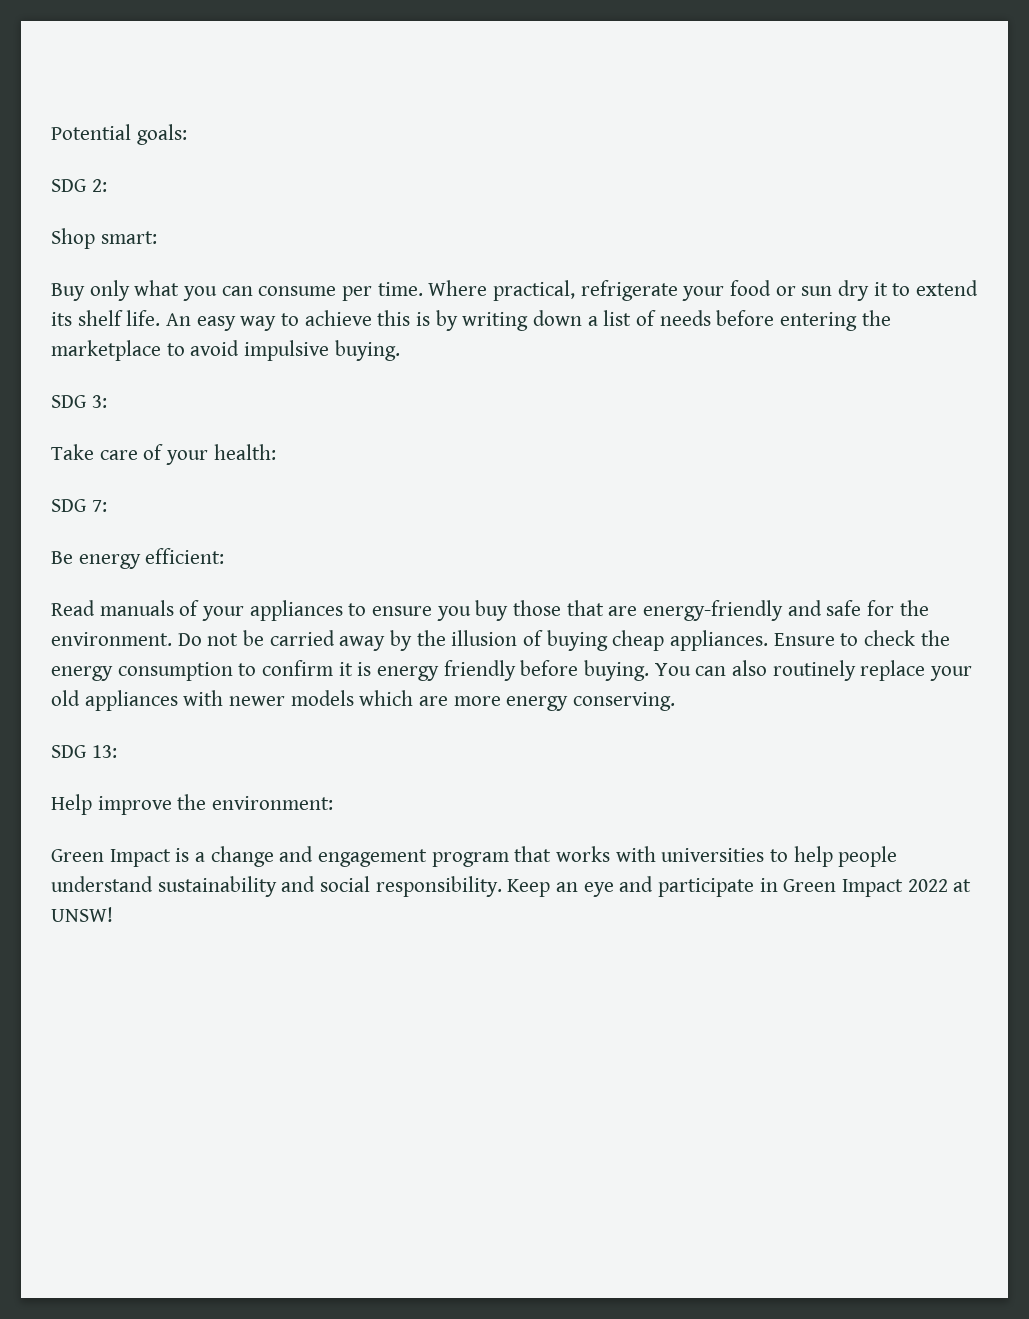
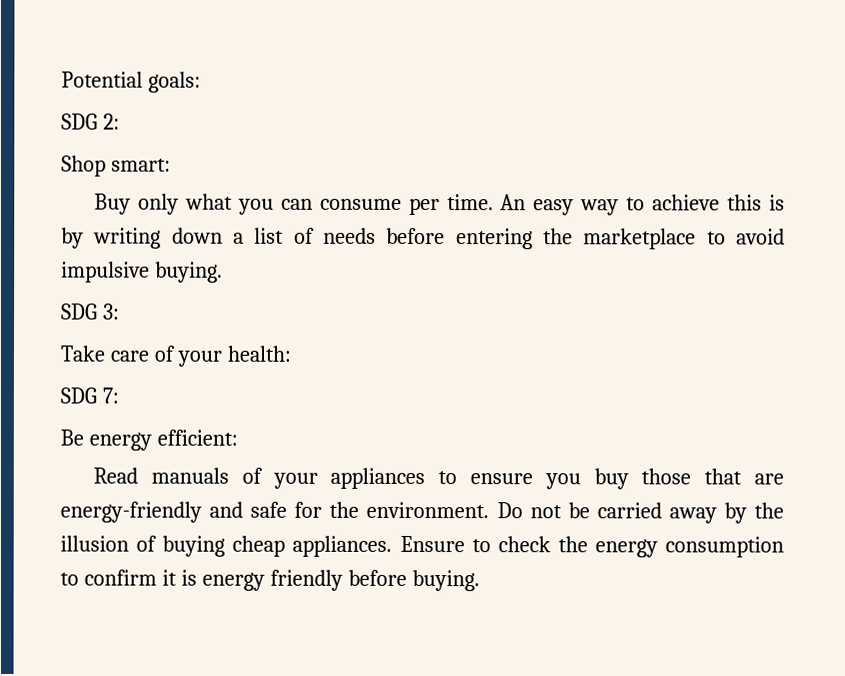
[428,280,979,301] [51,310,161,326] Where practical, refrigerate your food or sun dry it to extend its shelf life. -> (494, 202) none
[654,660,973,681] [51,690,676,711] [51,745,117,758] [51,794,334,815] [51,846,898,867] [51,876,972,897] [51,907,113,922] You can also routinely replace your old appliances with newer models which are more energy conserving. // SDG 13: // Help improve the environment: // Green Impact is a change and engagement program that works with universities to help people understand sustainability and social responsibility. Keep an eye and participate in Green Impact 2022 at UNSW! -> (480, 580) none

